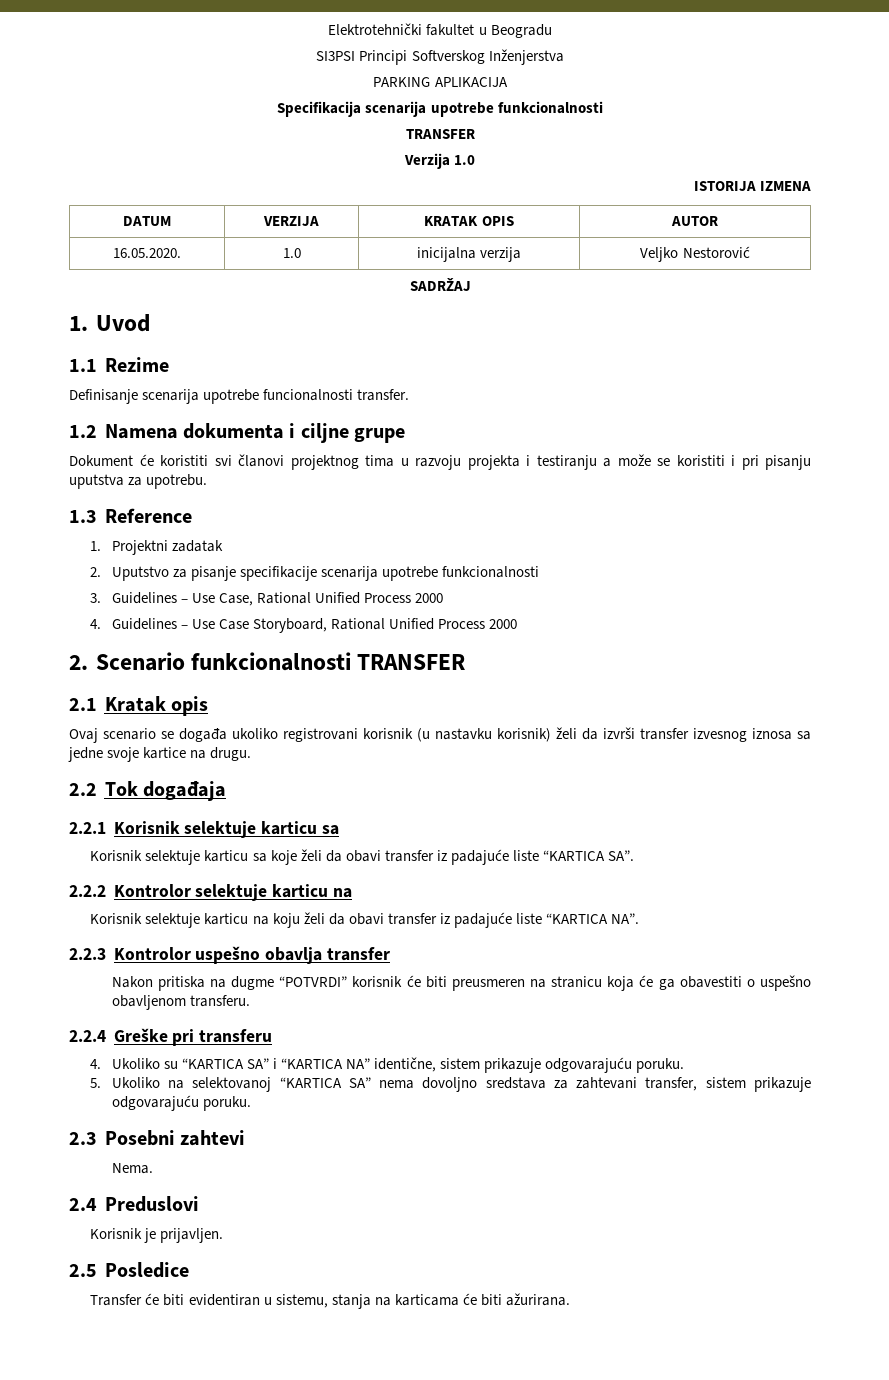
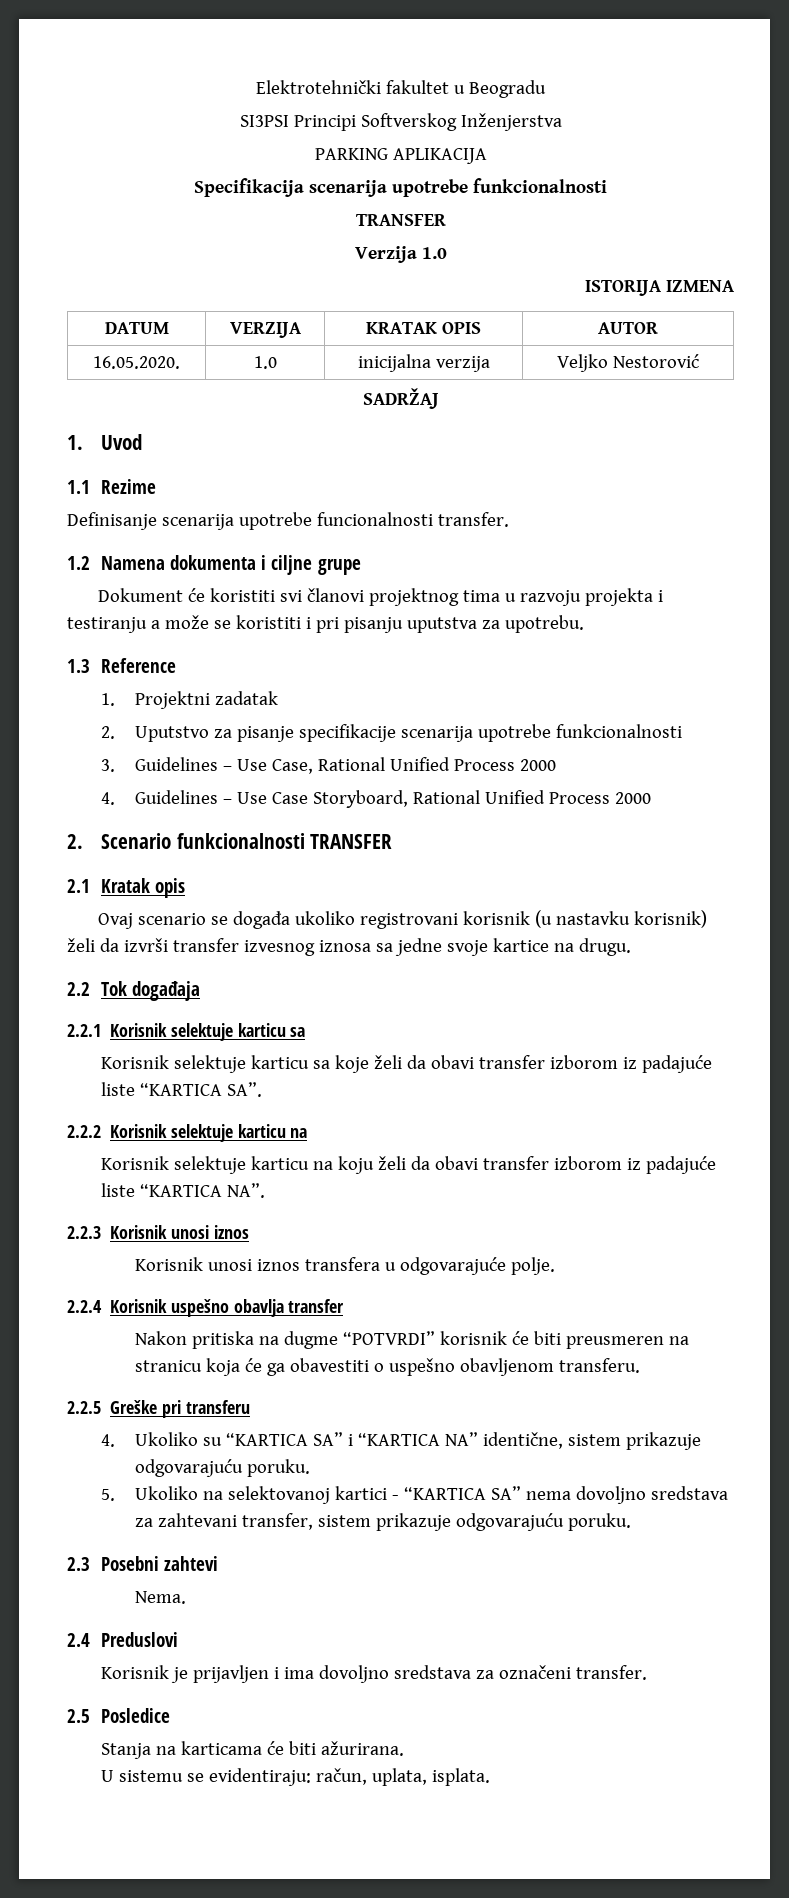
(434, 856) none -> [549,1055,618,1069] izborom
[113,884,191,897] Kontrolor -> [110,1124,168,1138] Korisnik
(437, 919) none -> [553,1156,622,1170] izborom
[113,947,191,960] Kontrolor -> [110,1225,249,1239] [135,1257,556,1275] [67,1299,168,1313] Korisnik unosi iznos // Korisnik unosi iznos transfera u odgovarajuće polje. // 2.2.4 Korisnik
[69,1030,106,1042] 2.2.4 -> [67,1401,101,1414] 2.2.5
(272, 1084) none -> [335,1486,400,1500] kartici -
[160,1228,224,1243] [69,1262,189,1278] [90,1293,371,1309] prijavljen. // 2.5 Posledice // Transfer će biti evidentiran u sistemu, stanja -> [193,1665,647,1683] [67,1708,171,1723] [101,1743,152,1759] prijavljen i ima dovoljno sredstava za označeni transfer. // 2.5 Posledice // Stanja
(570, 1299) none -> [101,1768,490,1786] // U sistemu se evidentiraju: račun, uplata, isplata.

